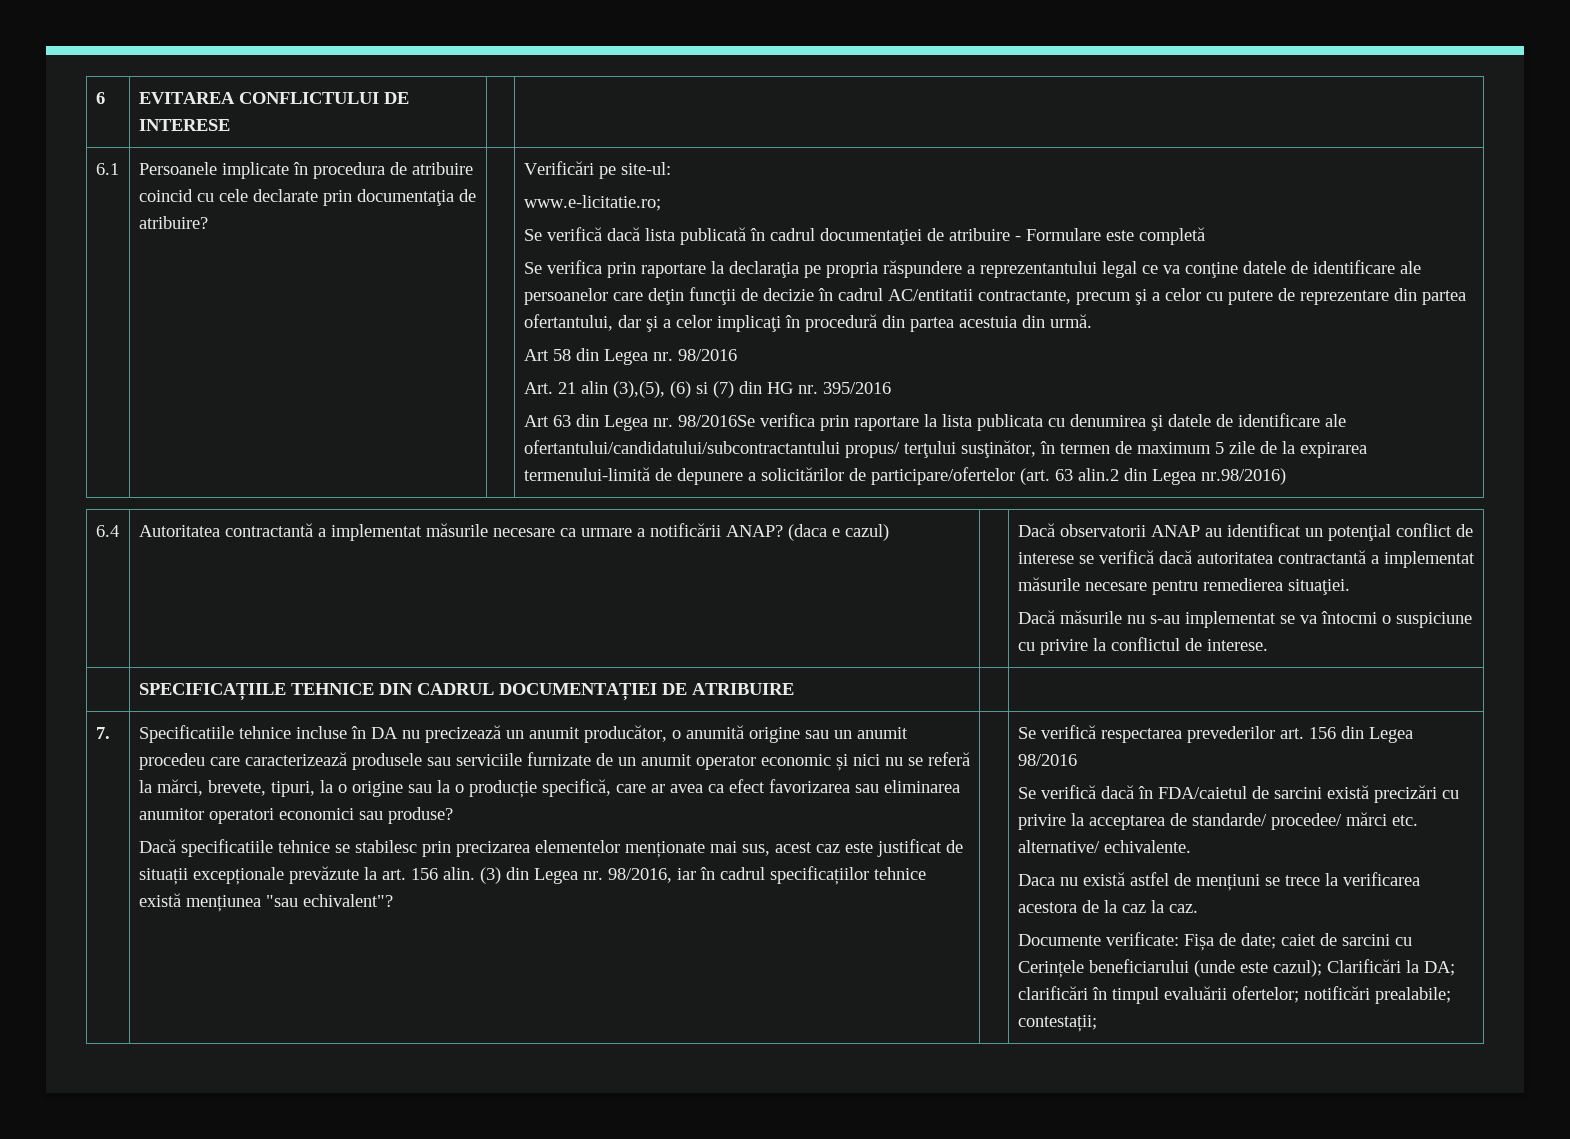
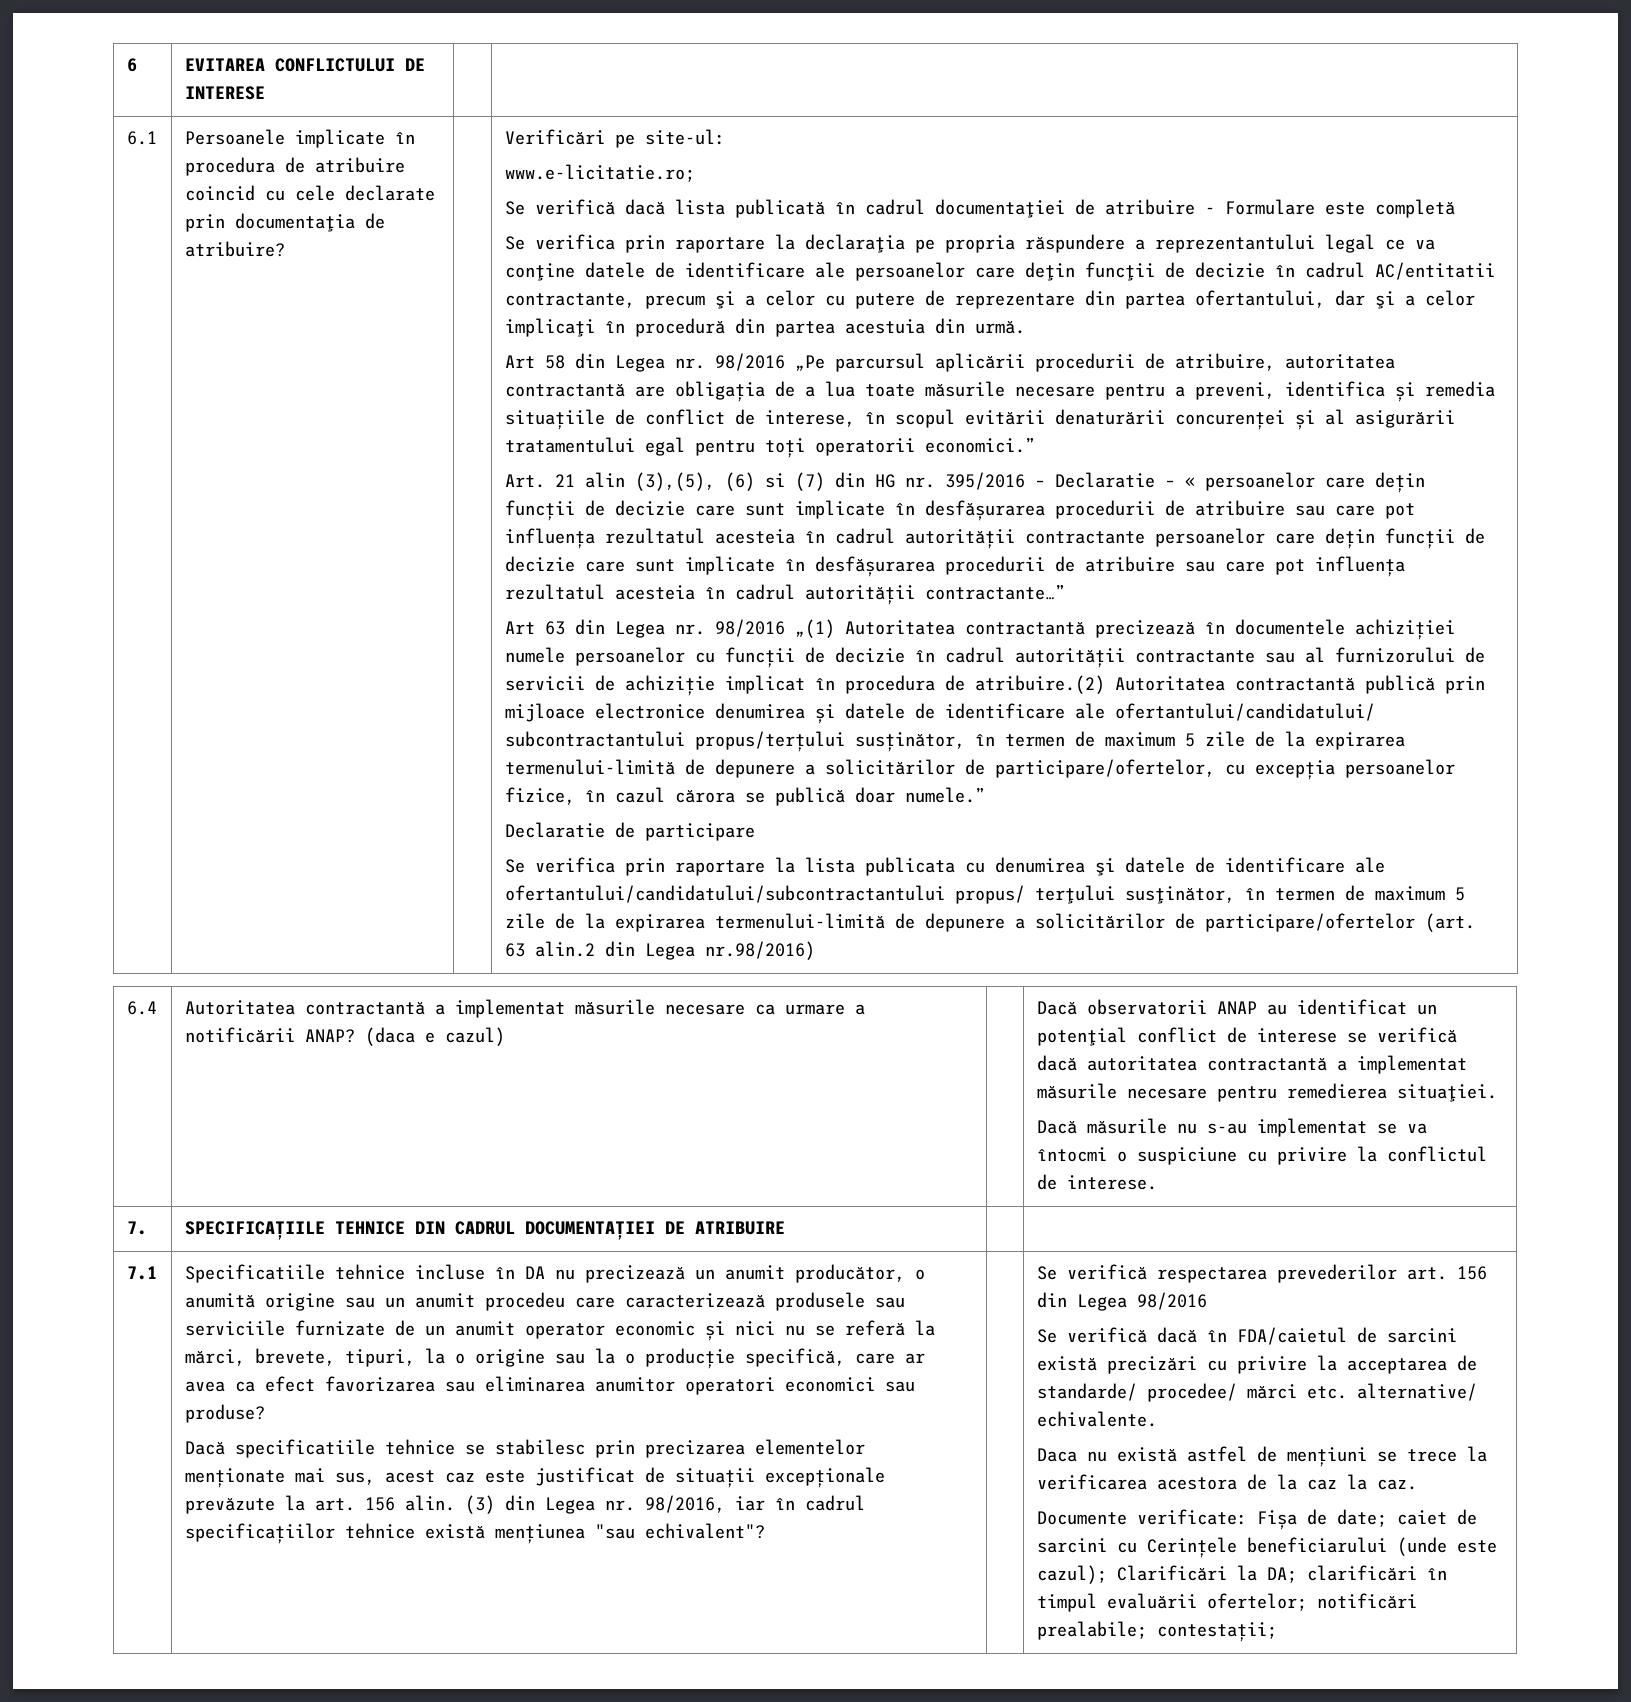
(737, 355) none -> [794,353,1395,372] [504,381,1495,402] [504,409,1455,430] [504,437,1035,458] „Pe parcursul aplicării procedurii de atribuire, autoritatea contractantă are obligația de a lua toate măsurile necesare pentru a preveni, identifica și remedia situațiile de conflict de interese, în scopul evitării denaturării concurenței și al asigurării tratamentului egal pentru toți operatorii economici.”
(891, 388) none -> [1034,472,1425,493] [504,500,1415,521] [504,528,1485,549] [504,556,1405,577] [504,584,1065,605] – Declaratie – « persoanelor care dețin funcții de decizie care sunt implicate în desfășurarea procedurii de atribuire sau care pot influența rezultatul acesteia în cadrul autorității contractante persoanelor care dețin funcții de decizie care sunt implicate în desfășurarea procedurii de atribuire sau care pot influența rezultatul acesteia în cadrul autorității contractante…”
[677,415,755,427] 98/2016Se -> [714,619,1455,640] [504,647,1485,668] [504,675,1485,696] [504,703,1375,724] [504,731,1405,752] [504,759,1455,780] [504,787,985,806] [504,822,755,841] [504,859,525,873] 98/2016 „(1) Autoritatea contractantă precizează în documentele achiziției numele persoanelor cu funcții de decizie în cadrul autorității contractante sau al furnizorului de servicii de achiziție implicat în procedura de atribuire.(2) Autoritatea contractantă publică prin mijloace electronice denumirea și datele de identificare ale ofertantului/candidatului/ subcontractantului propus/terțului susținător, în termen de maximum 5 zile de la expirarea termenului-limită de depunere a solicitărilor de participare/ofertelor, cu excepția persoanelor fizice, în cazul cărora se publică doar numele.” // Declaratie de participare // Se
(1268, 645) none -> [126,1221,147,1235] 7.
[95,727,110,739] 7. -> [126,1266,157,1280] 7.1

